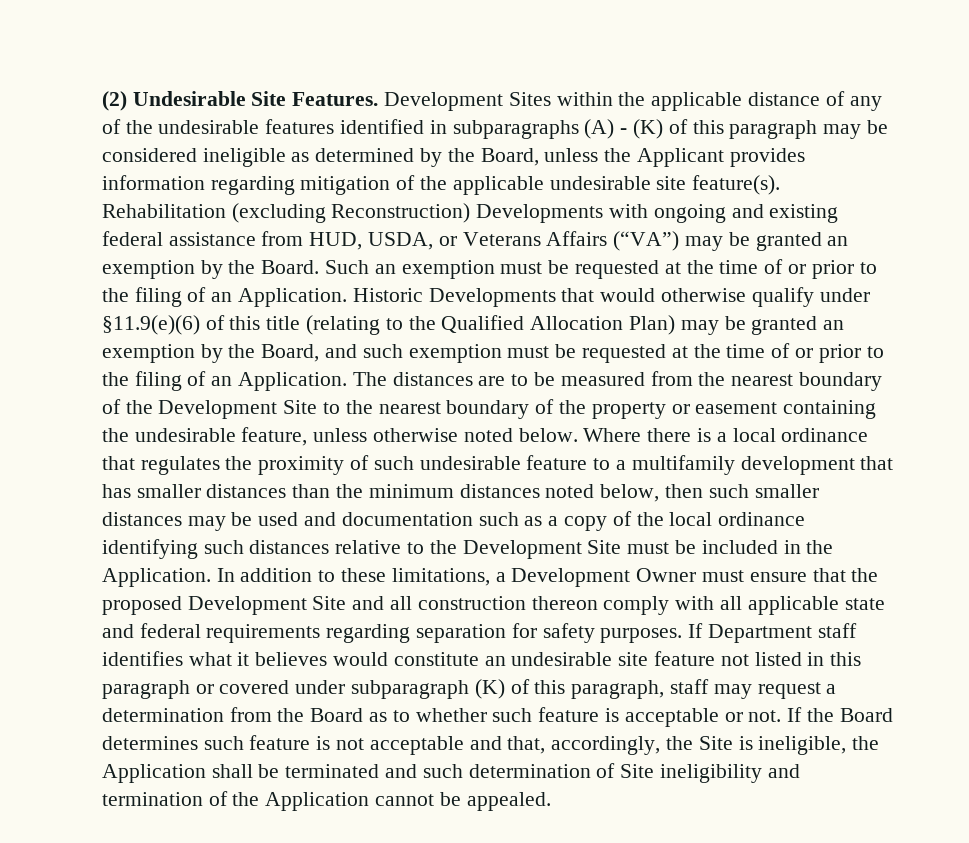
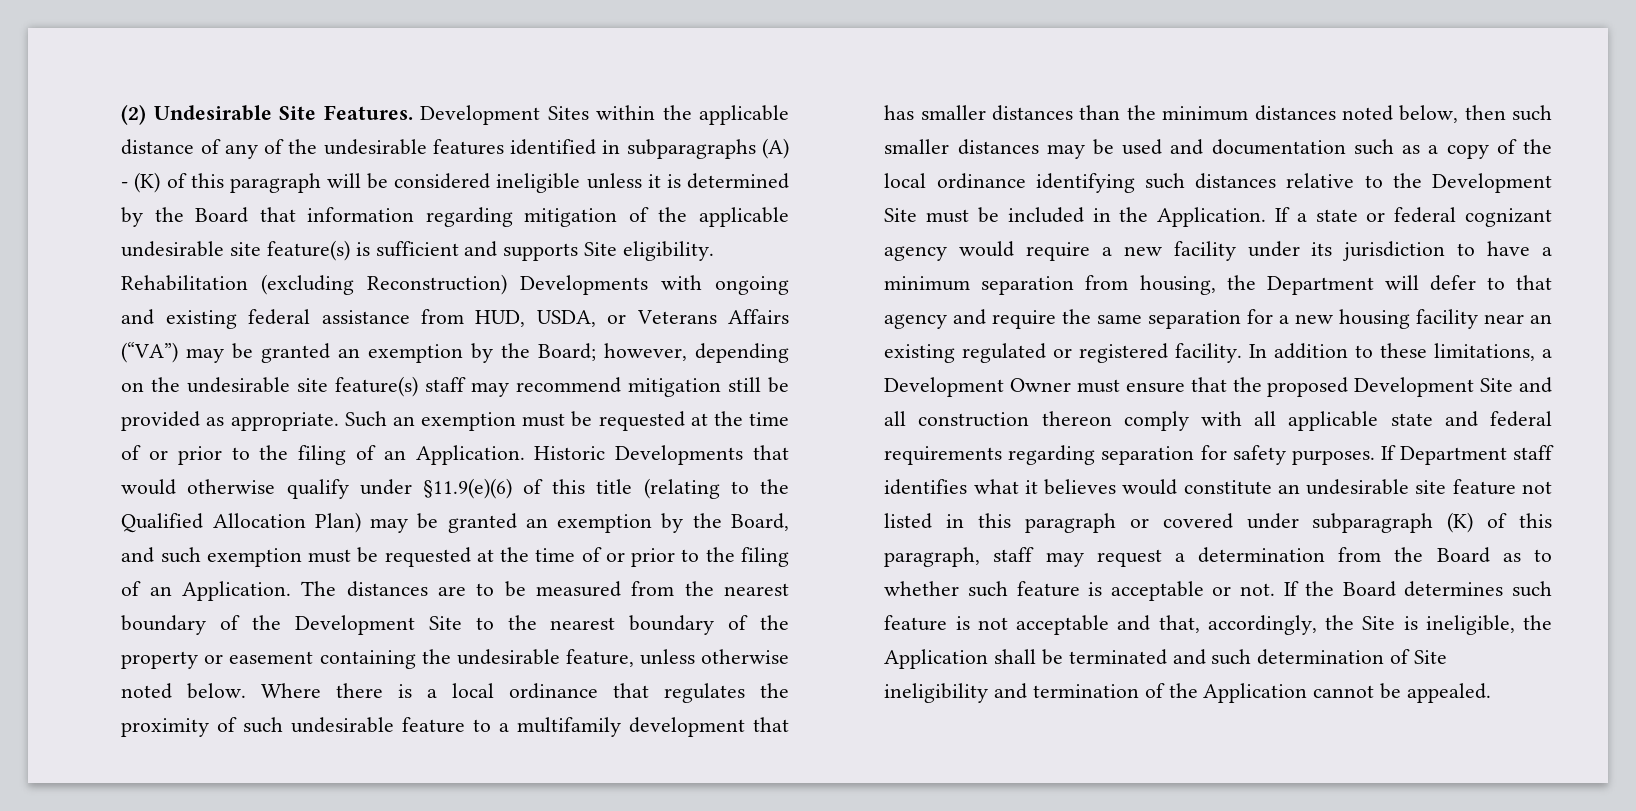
[823,124,862,139] may -> [326,173,361,188] will
[291,148,805,167] as determined by the Board, unless the Applicant provides -> [586,173,789,189] [121,207,296,227] unless it is determined by the Board that
[692,175,781,195] feature(s). -> [266,240,714,261] feature(s) is sufficient and supports Site eligibility.
[261,260,320,274] Board. -> [538,343,789,363] [121,376,789,397] [121,411,339,431] Board; however, depending on the undesirable site feature(s) staff may recommend mitigation still be provided as appropriate.
(211, 577) none -> [1274,207,1552,227] [884,241,1552,261] [884,275,1553,295] [884,309,1552,329] [884,343,1243,363] If a state or federal cognizant agency would require a new facility under its jurisdiction to have a minimum separation from housing, the Department will defer to that agency and require the same separation for a new housing facility near an existing regulated or registered facility.

